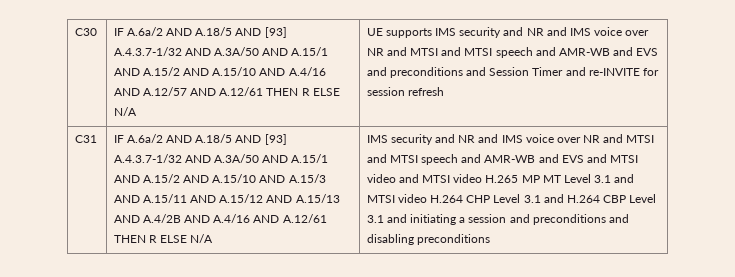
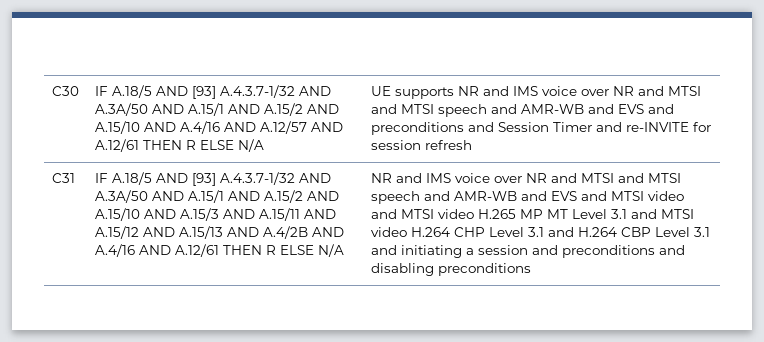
[127,27,193,36] A.6a/2 AND -> (108, 91) none
[435,27,524,38] IMS security and -> (454, 93) none
[127,134,193,143] A.6a/2 AND -> (108, 178) none
[367,134,456,145] IMS security and -> (344, 250) none

